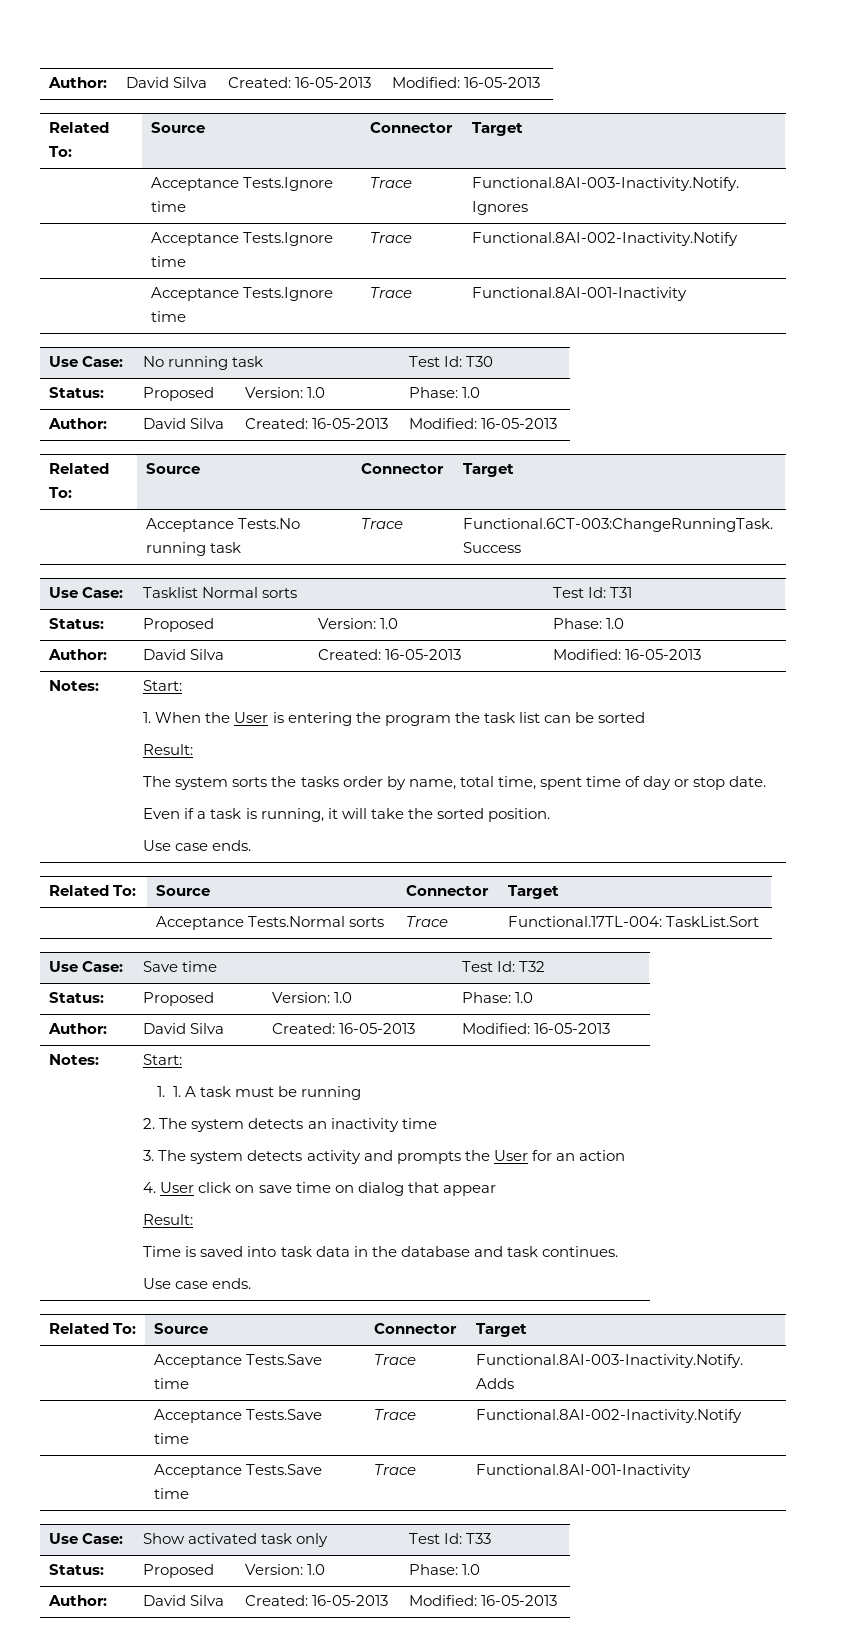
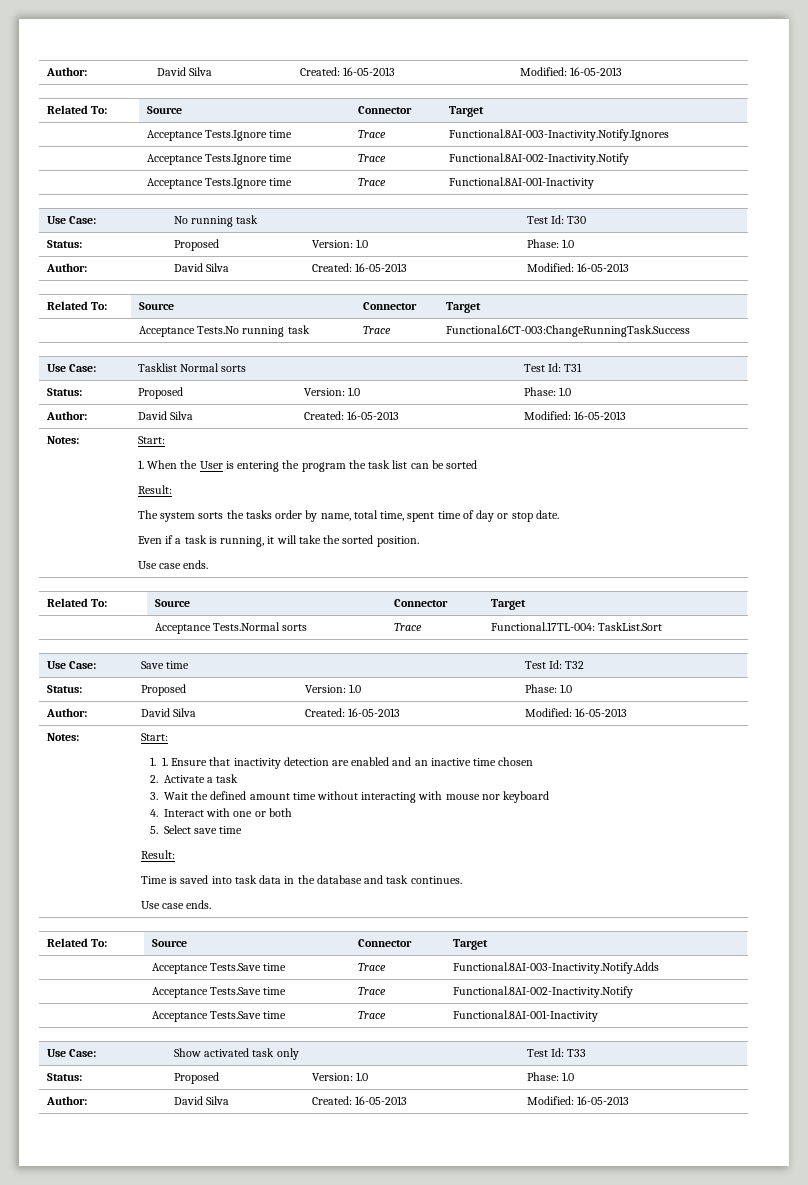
[184,1086,361,1100] [143,1118,437,1132] [143,1150,625,1164] [143,1182,496,1196] A task must be running // 2. The system detects an inactivity time // 3. The system detects activity and prompts the User for an action // 4. User click on save time on dialog that appear -> [171,757,534,769] [149,774,239,783] [149,791,550,803] [149,808,292,817] [149,825,243,834] Ensure that inactivity detection are enabled and an inactive time chosen // 2. Activate a task // 3. Wait the defined amount time without interacting with mouse nor keyboard // 4. Interact with one or both // 5. Select save time

